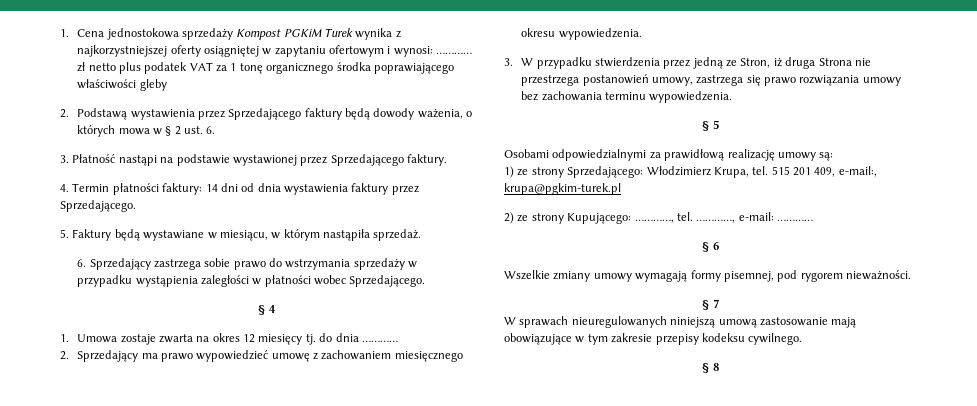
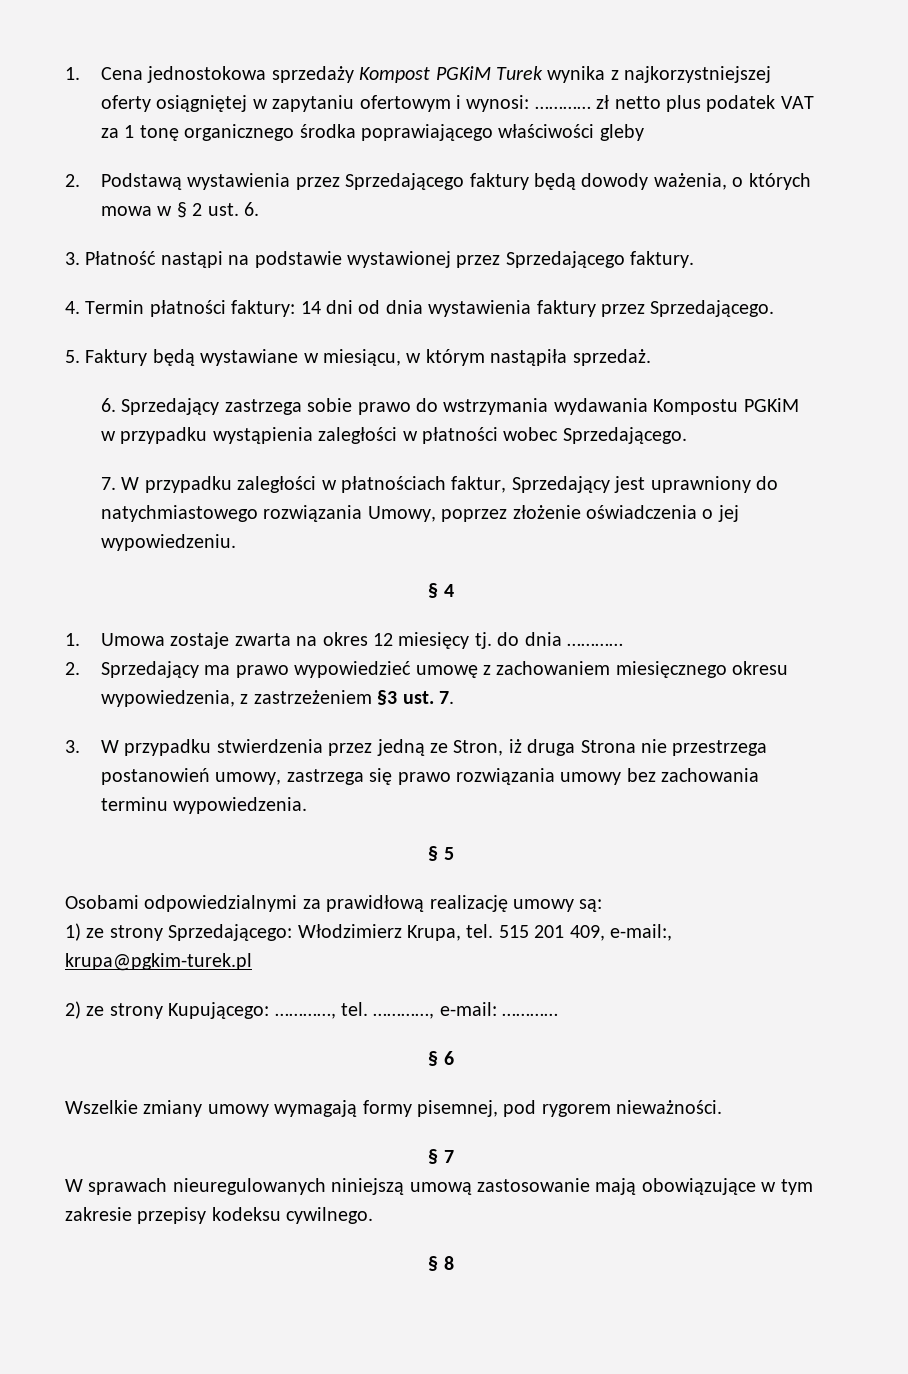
[353,258,405,270] sprzedaży -> [553,398,799,415] wydawania Kompostu PGKiM
(426, 281) none -> [100,476,778,493] [100,505,739,522] [100,534,236,551] // 7. W przypadku zaległości w płatnościach faktur, Sprzedający jest uprawniony do natychmiastowego rozwiązania Umowy, poprzez złożenie oświadczenia o jej wypowiedzeniu.
[558,28,642,40] wypowiedzenia. -> [100,690,454,707] wypowiedzenia, z zastrzeżeniem §3 ust. 7.

